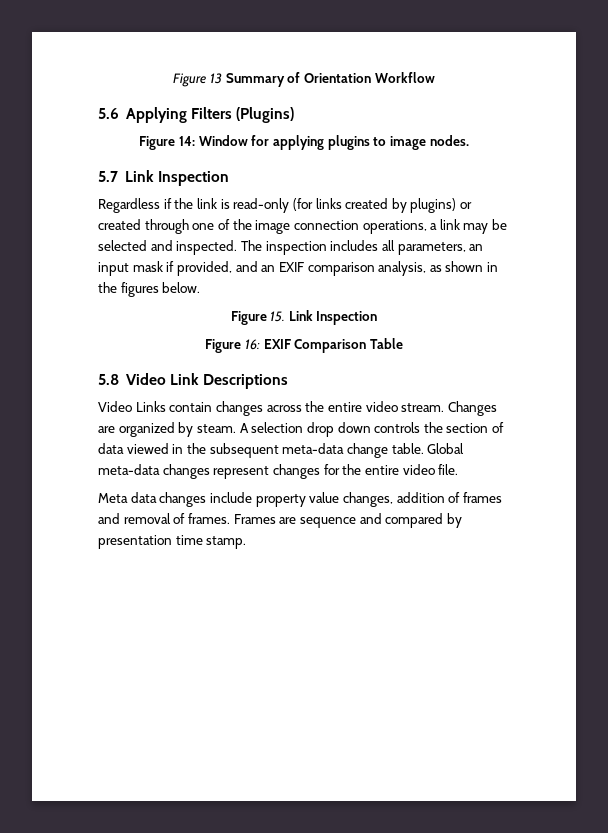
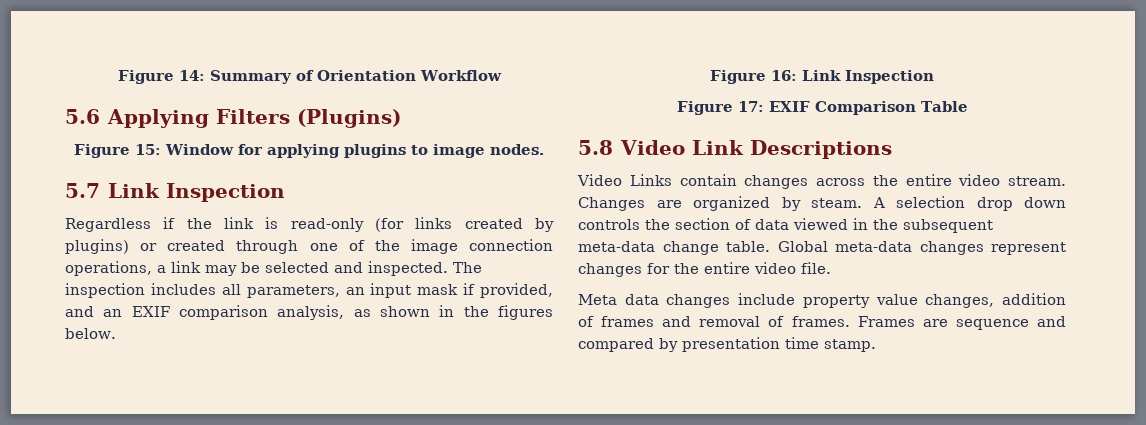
[173,73,223,87] Figure 13 -> [117,70,205,84] Figure 14:
[179,136,196,146] 14: -> [135,144,161,155] 15:
[270,311,286,322] 15. -> [771,70,797,81] 16:
[244,339,260,350] 16: -> [737,101,764,112] 17:

